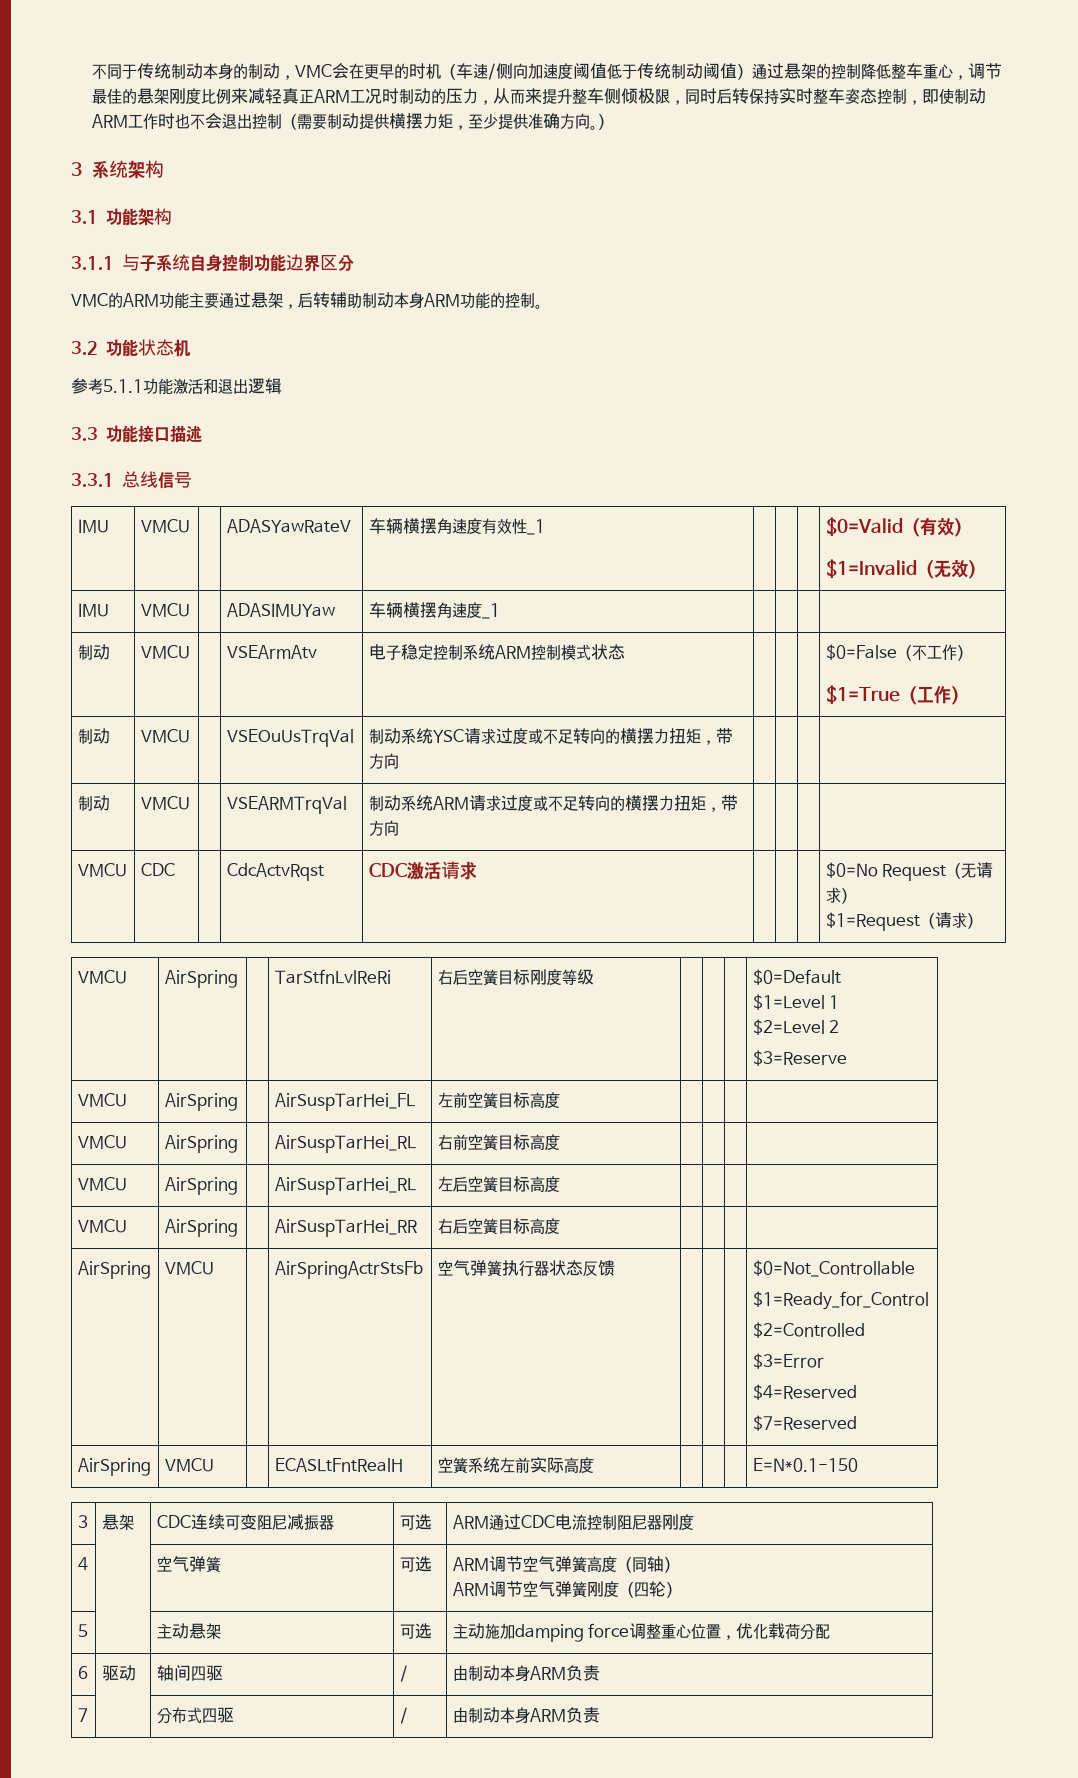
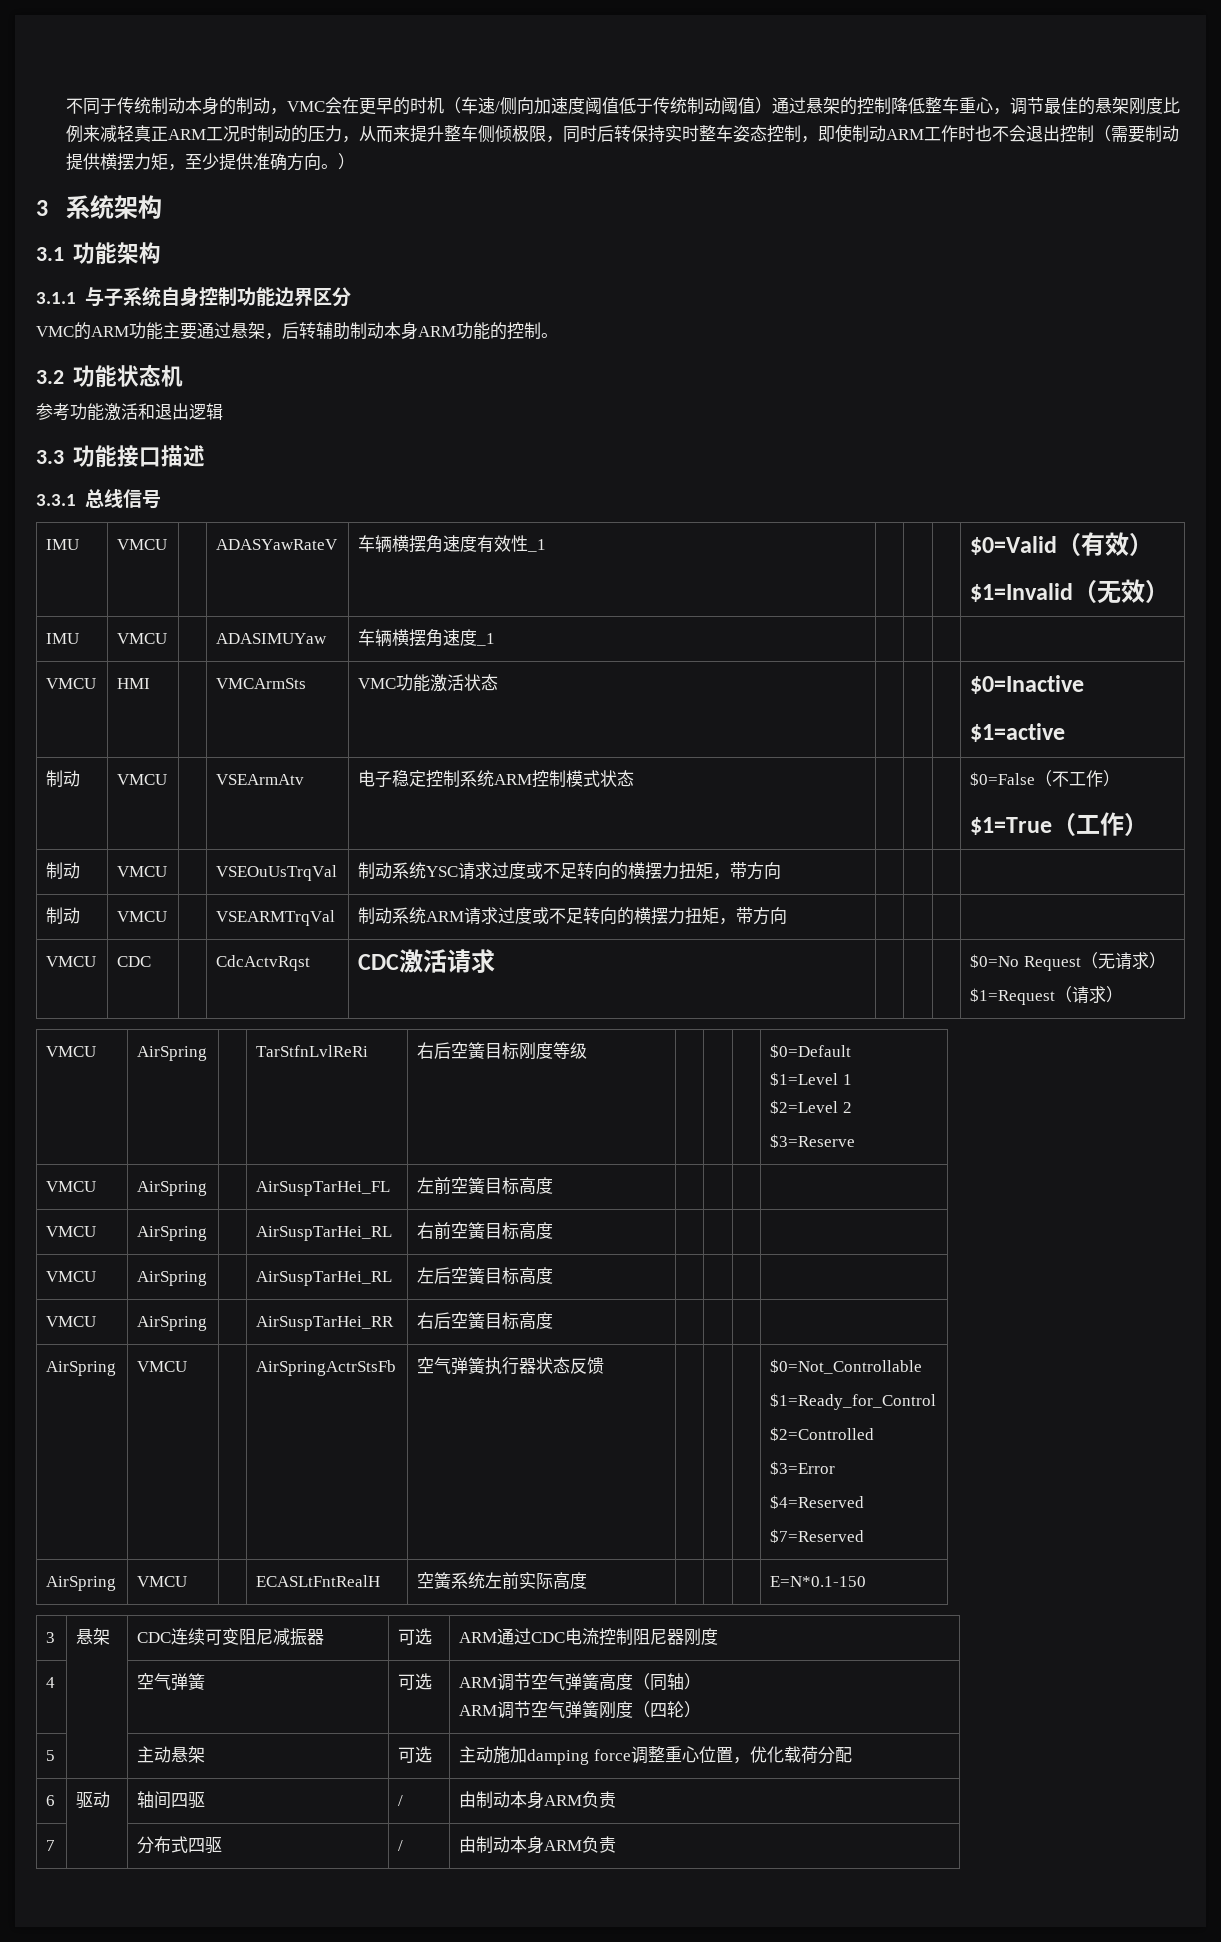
[103,379,143,393] 5.1.1 -> (70, 412) none
(500, 611) none -> [46,678,97,689] [117,678,151,689] [216,678,307,689] [358,674,499,692] [970,675,1085,694] [970,723,1066,742] // VMCU | HMI | | VMCArmSts | VMC功能激活状态 | | | | $0=Inactive // $1=active

